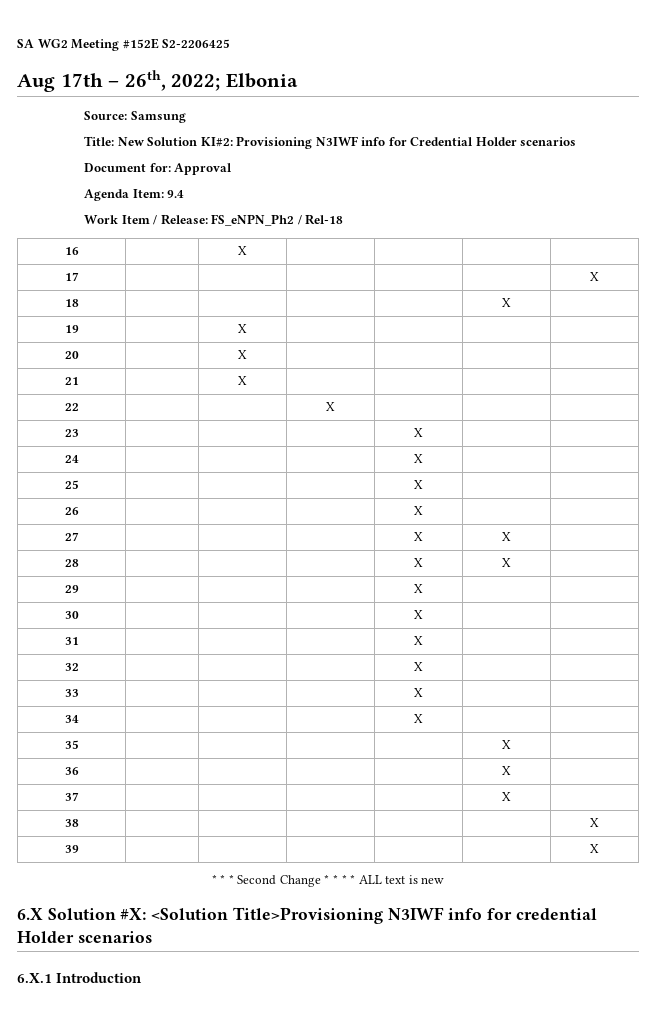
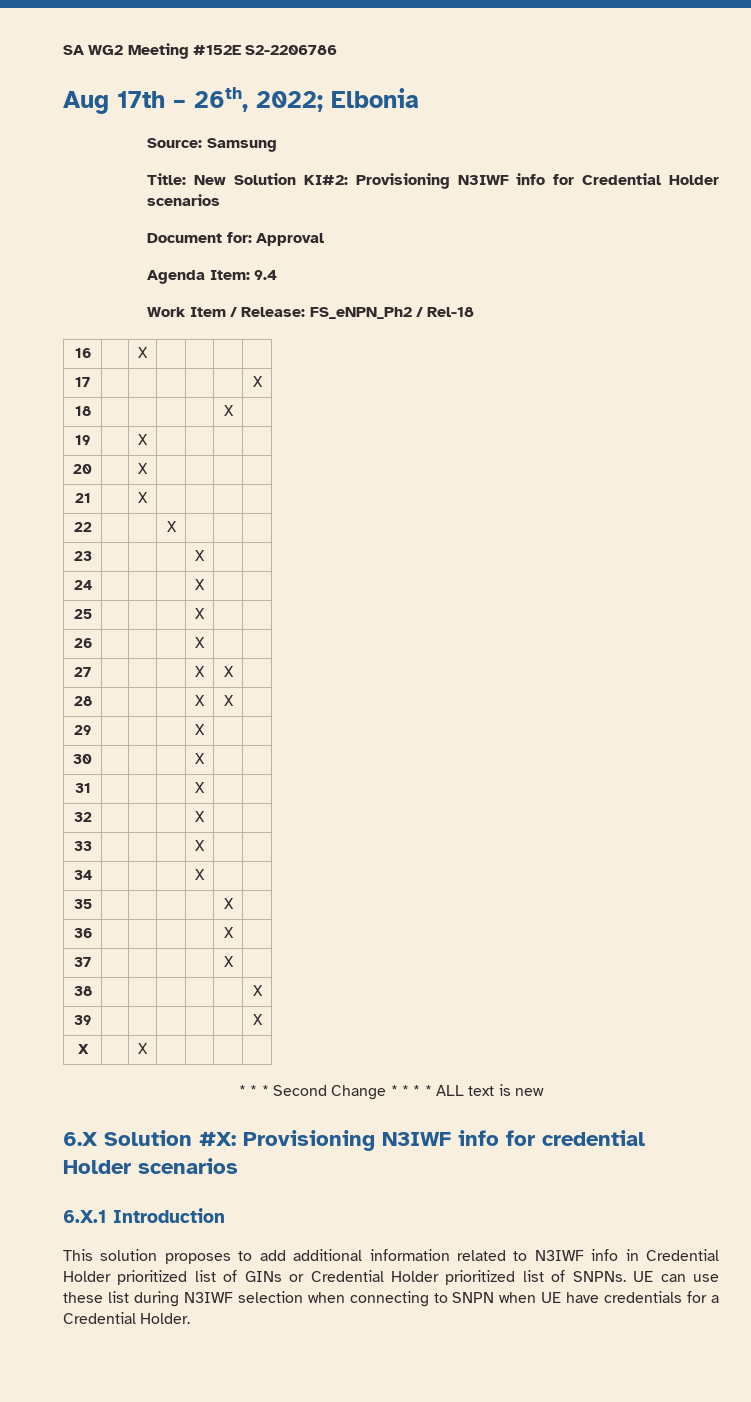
[162,39,231,48] S2-2206425 -> [245,45,338,55] S2-2206786
(599, 848) none -> [77,1044,89,1054] [138,1043,148,1054] // X | | X | | | |
[151,907,383,924] <Solution Title>Provisioning -> [243,1130,375,1151] Provisioning
(143, 977) none -> [63,1249,719,1264] [63,1270,720,1285] [63,1291,720,1307] [63,1312,191,1324] // This solution proposes to add additional information related to N3IWF info in Credential Holder prioritized list of GINs or Credential Holder prioritized list of SNPNs. UE can use these list during N3IWF selection when connecting to SNPN when UE have credentials for a Credential Holder.

